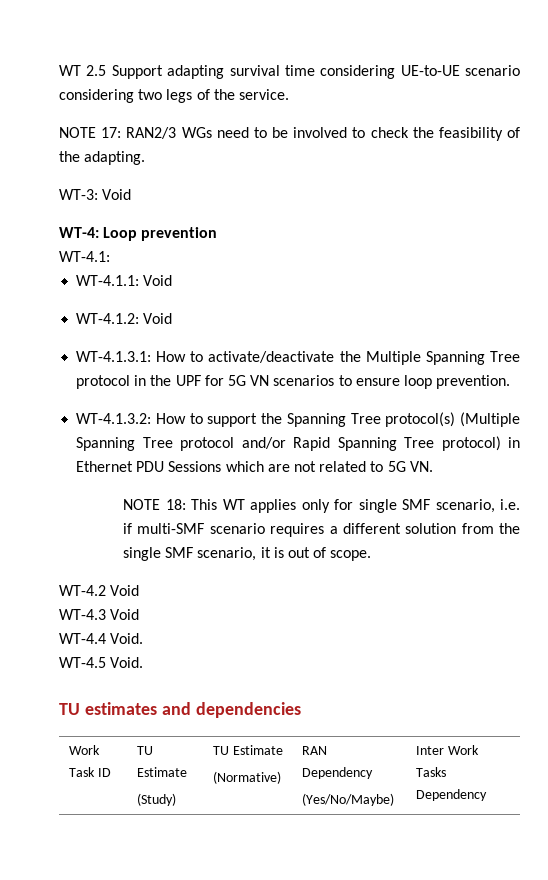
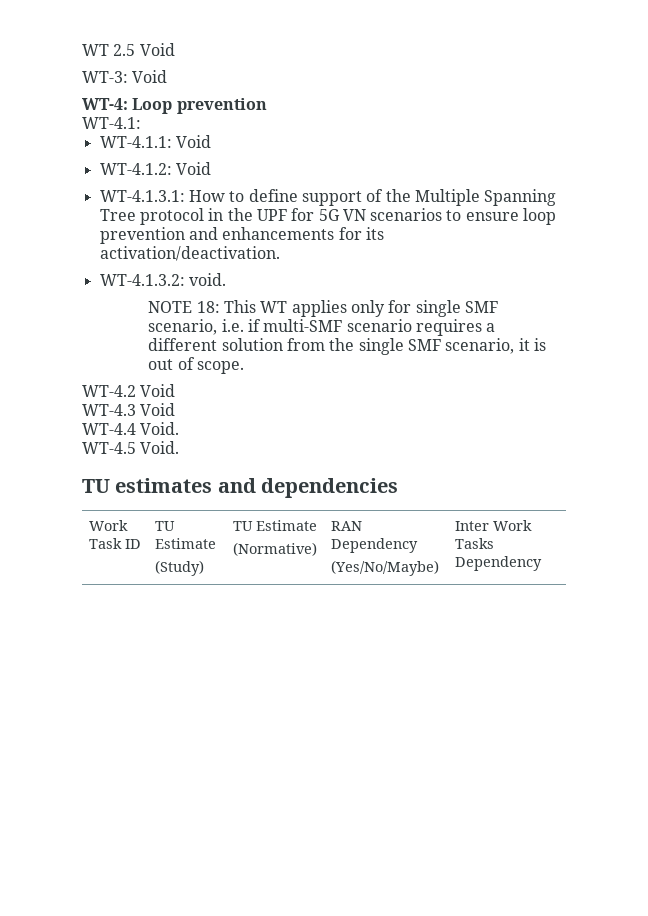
[111,65,520,79] [59,89,289,103] [59,127,520,141] [59,151,146,165] Support adapting survival time considering UE-to-UE scenario considering two legs of the service. // NOTE 17: RAN2/3 WGs need to be involved to check the feasibility of the adapting. -> [139,43,175,56] Void
[208,351,335,363] activate/deactivate -> [248,189,384,206] define support of
[436,375,511,389] [76,412,520,427] [76,436,520,451] [76,461,433,472] prevention. // WT-4.1.3.2: How to support the Spanning Tree protocol(s) (Multiple Spanning Tree protocol and/or Rapid Spanning Tree protocol) in Ethernet PDU Sessions which are not related to 5G VN. -> [99,227,384,244] [99,246,280,261] [99,273,226,286] prevention and enhancements for its activation/deactivation. // WT-4.1.3.2: void.

